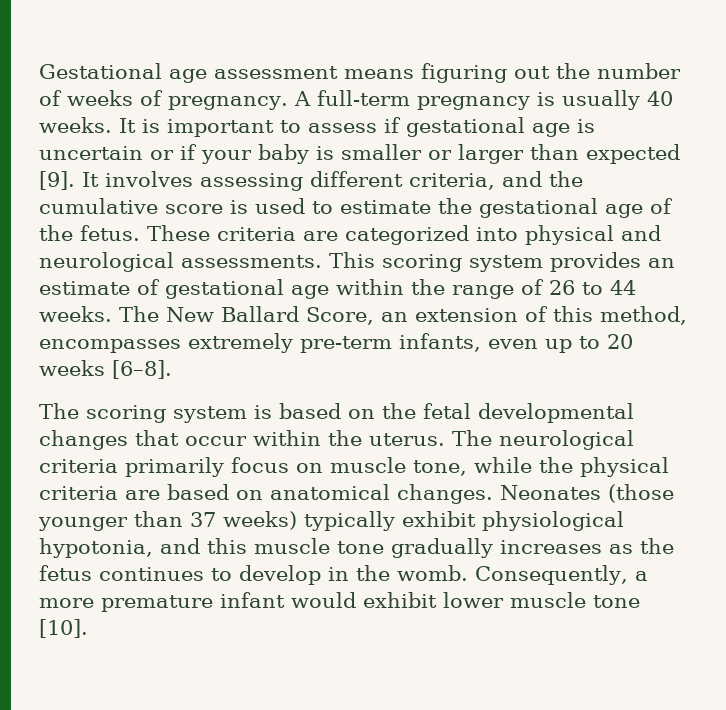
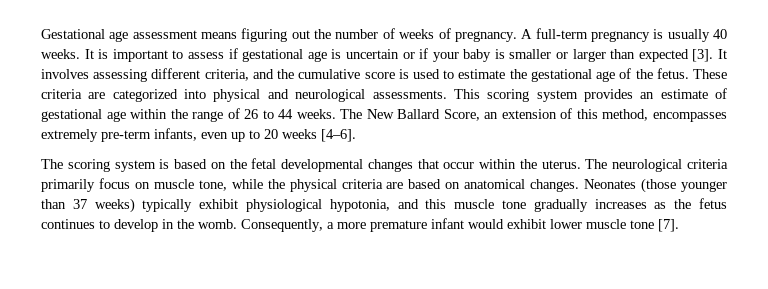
[39,171,75,190] [9]. -> [692,49,714,62] [3].
[112,360,172,379] [6–8]. -> [321,129,356,142] [4–6].
[39,619,88,638] [10]. -> [658,219,679,232] [7].

